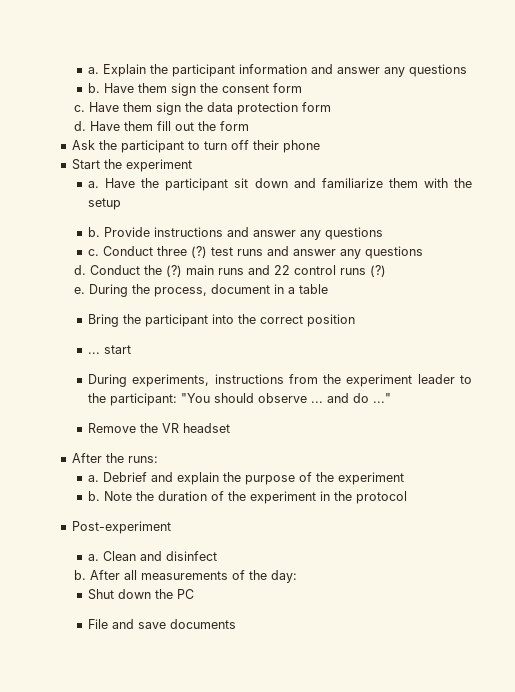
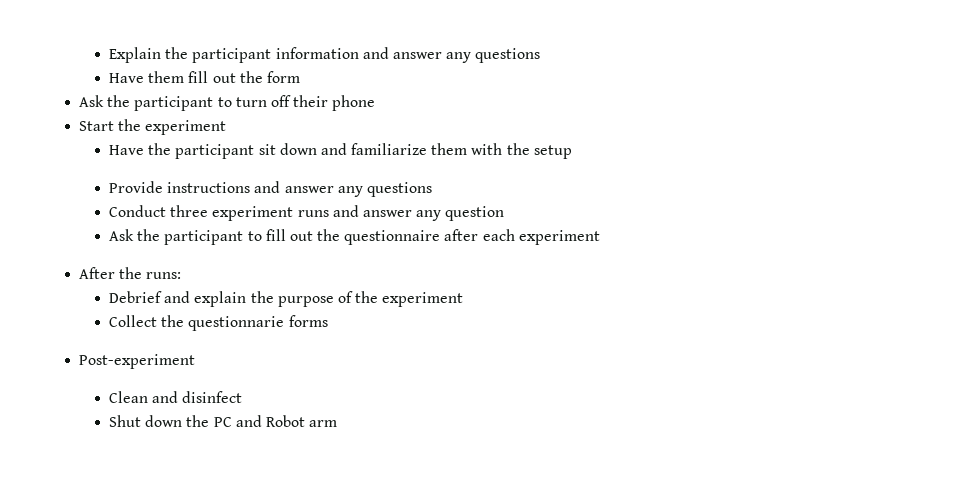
[88,67,100,74] a. -> (108, 55) none
[88,83,303,96] [74,102,332,115] [74,121,87,131] b. Have them sign the consent form // c. Have them sign the data protection form // d. -> (541, 55) none
[88,181,100,188] a. -> (227, 127) none
[88,227,101,237] b. -> (572, 152) none
[88,249,100,256] c. -> (432, 189) none
[191,246,234,258] (?) test -> [212,206,294,221] experiment
[365,246,424,259] [74,265,387,277] [74,284,329,297] [88,314,356,327] [88,345,132,354] [88,374,472,387] [88,393,392,406] [88,423,231,433] questions // d. Conduct the (?) main runs and 22 control runs (?) // e. During the process, document in a table // Bring the participant into the correct position // ... start // During experiments, instructions from the experiment leader to the participant: "You should observe ... and do ..." // Remove the VR headset -> [445,206,505,221] [108,229,600,245] question // Ask the participant to fill out the questionnaire after each experiment
[88,475,100,482] a. -> (182, 275) none
[88,491,408,504] b. Note the duration of the experiment in the protocol -> [108,315,328,331] Collect the questionnarie forms
[88,554,100,561] a. -> (196, 361) none
[74,570,298,583] // b. After all measurements of the day: -> (243, 397) none
[88,619,237,629] // File and save documents -> [235,415,338,427] and Robot arm

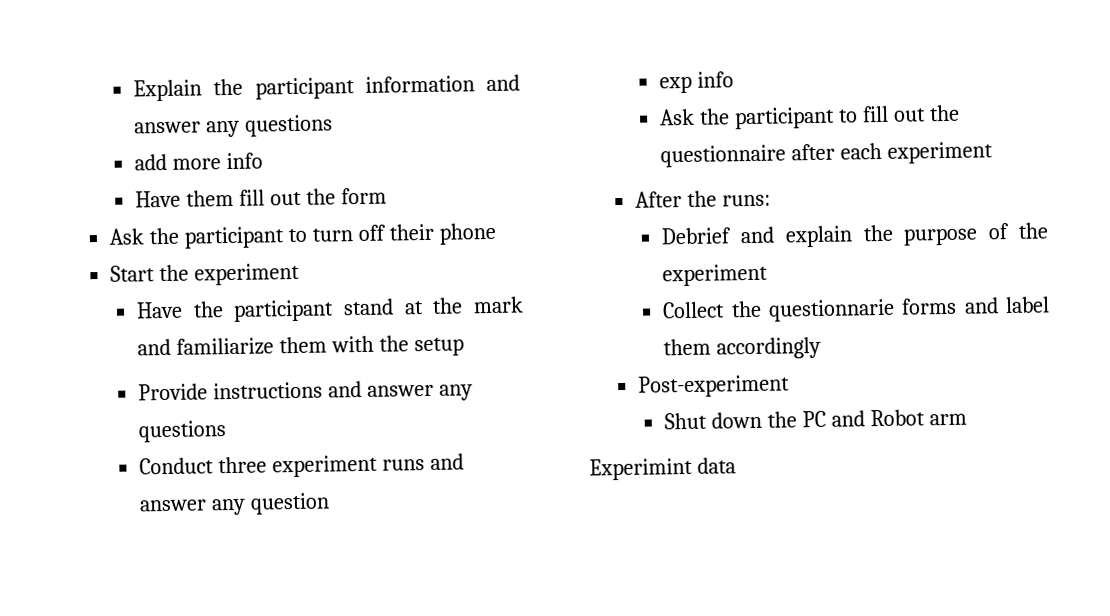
(541, 55) none -> [134,152,264,171] // add more info
[258,143,317,155] sit down -> [343,296,524,316] stand at the mark
(505, 213) none -> [659,71,735,94] // exp info
[79,354,196,369] [108,391,243,403] // Post-experiment // Clean and disinfect -> [963,296,1050,314] [663,336,822,360] [638,374,791,398] and label them accordingly // Post-experiment
(338, 423) none -> [589,457,736,481] // Experimint data

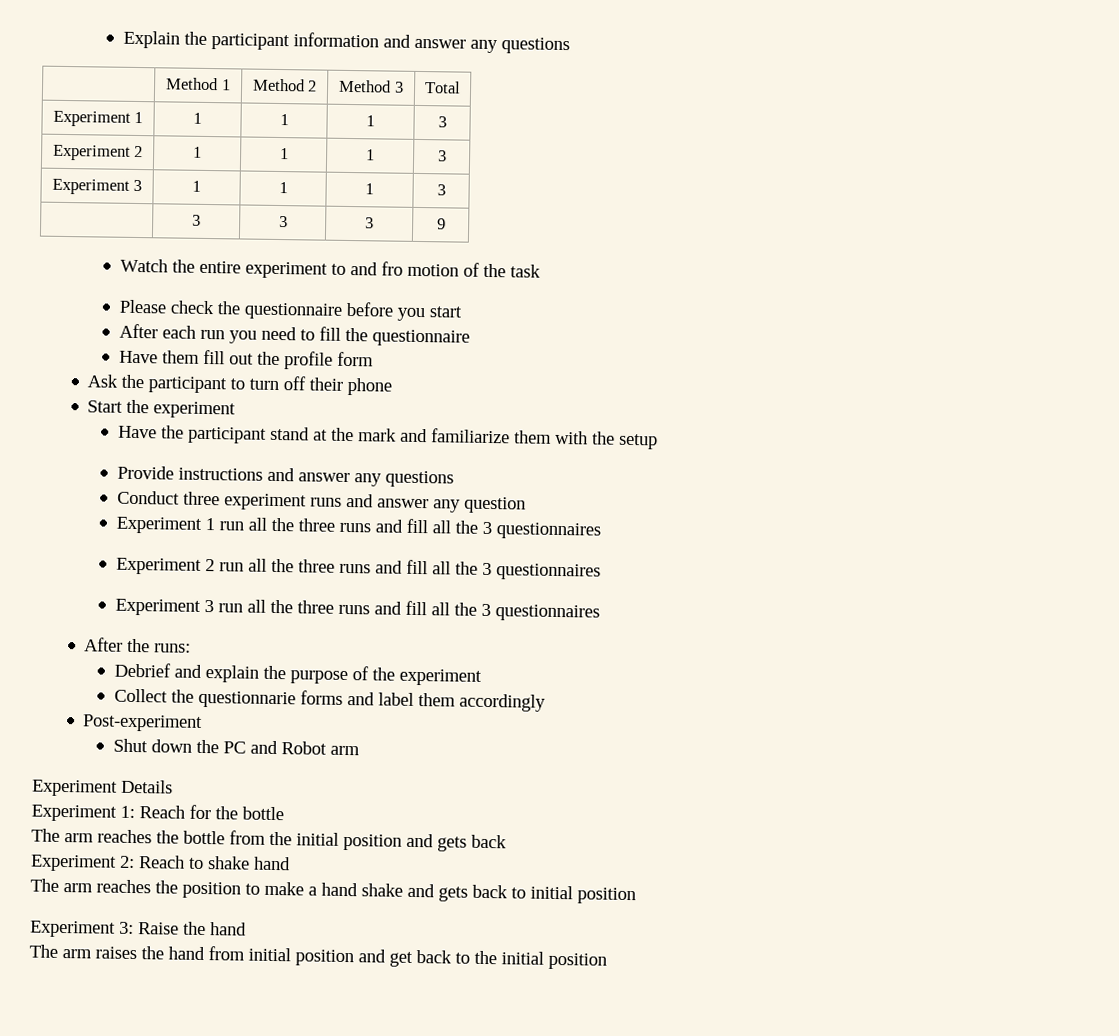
[134,152,264,171] // add more info -> [166,77,231,91] [252,78,318,92] [339,79,404,93] [424,81,461,94] [52,110,144,127] [193,112,202,124] [279,114,289,126] [366,115,375,127] [437,116,447,128] [52,144,144,161] [193,146,202,158] [279,148,289,160] [366,149,375,161] [437,150,447,162] [51,178,143,195] [192,180,201,192] [278,181,288,194] [365,183,374,195] [436,184,446,196] [192,214,201,226] [278,215,288,228] [365,217,374,229] [436,218,446,230] [119,258,541,279] [118,299,462,322] [118,323,470,347] // | Method 1 | Method 2 | Method 3 | Total // Experiment 1 | 1 | 1 | 1 | 3 // Experiment 2 | 1 | 1 | 1 | 3 // Experiment 3 | 1 | 1 | 1 | 3 // | 3 | 3 | 3 | 9 // Watch the entire experiment to and fro motion of the task // Please check the questionnaire before you start // After each run you need to fill the questionnaire
(336, 196) none -> [283,351,333,370] profile
[659,71,735,94] [659,104,960,130] [660,141,993,168] exp info // Ask the participant to fill out the questionnaire after each experiment -> [115,516,601,540] [115,557,601,581] [114,598,600,622] Experiment 1 run all the three runs and fill all the 3 questionnaires // Experiment 2 run all the three runs and fill all the 3 questionnaires // Experiment 3 run all the three runs and fill all the 3 questionnaires
[589,457,736,481] Experimint data -> [32,779,173,797] [31,804,284,822] [31,828,507,852] [30,854,291,872] [30,878,636,905] [30,920,247,938] [29,944,607,970] Experiment Details // Experiment 1: Reach for the bottle // The arm reaches the bottle from the initial position and gets back // Experiment 2: Reach to shake hand // The arm reaches the position to make a hand shake and gets back to initial position // Experiment 3: Raise the hand // The arm raises the hand from initial position and get back to the initial position

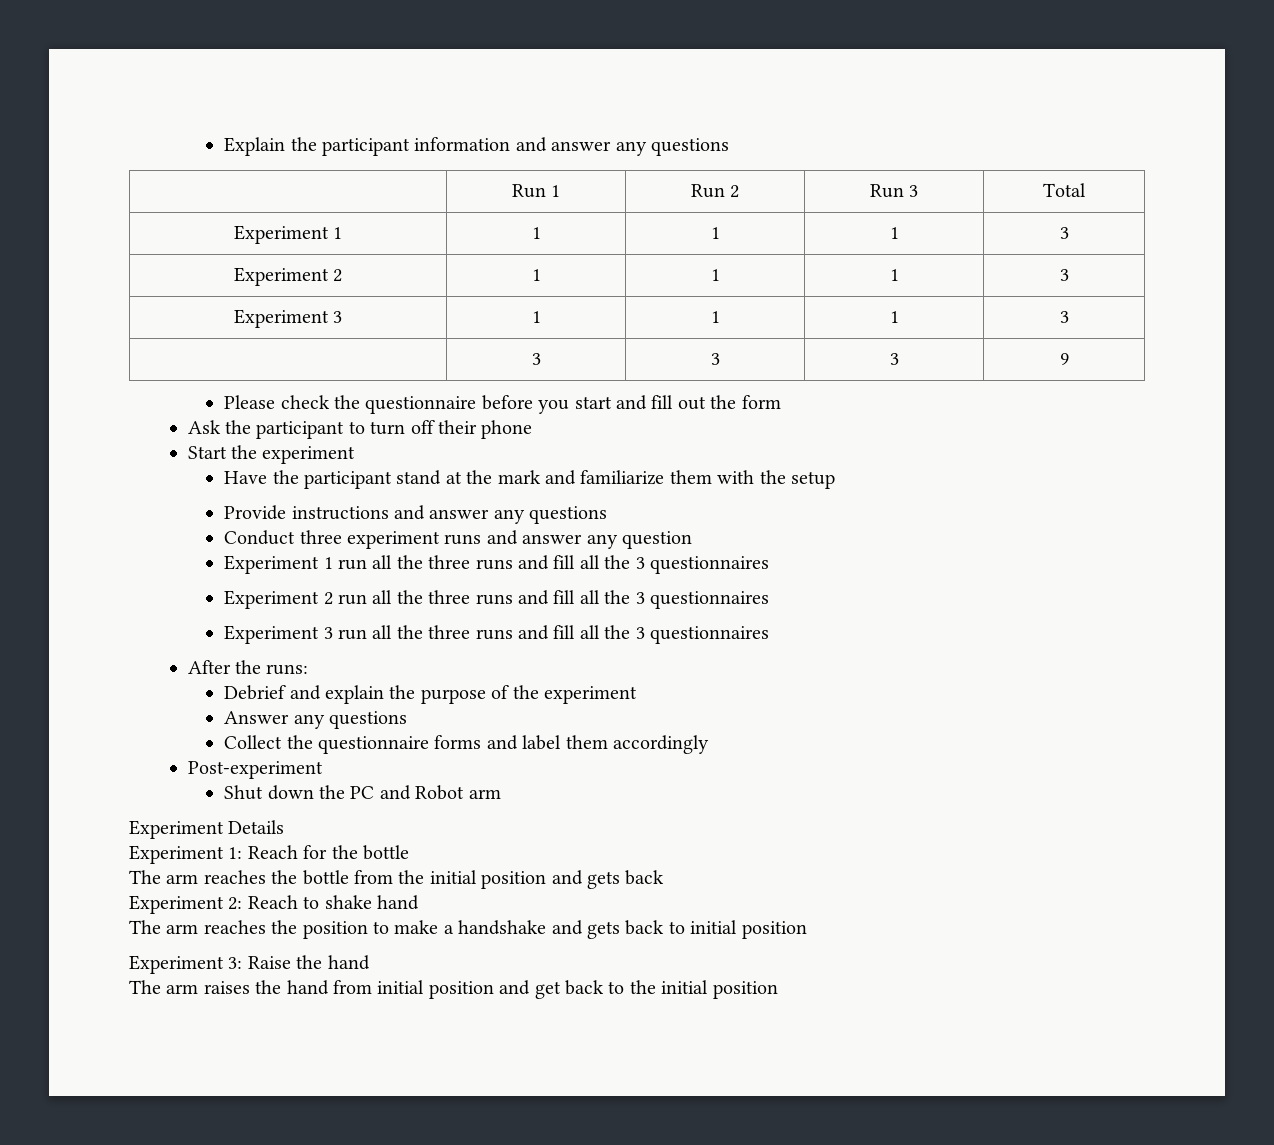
[166,77,231,91] [252,78,318,92] [339,79,393,93] Method 1 | Method 2 | Method -> [511,184,561,198] [690,184,740,198] [869,184,904,198] Run 1 | Run 2 | Run
[119,258,541,279] // Watch the entire experiment to and fro motion of the task -> (1069, 359) none
[118,323,470,347] [118,350,200,364] // After each run you need to fill the questionnaire // Have them -> [615,395,647,410] and
[283,351,333,370] profile -> (737, 402) none
(482, 677) none -> [224,711,407,729] // Answer any questions
[197,690,296,709] questionnarie -> [317,736,429,754] questionnaire
[321,882,403,897] hand shake -> [458,920,547,935] handshake

